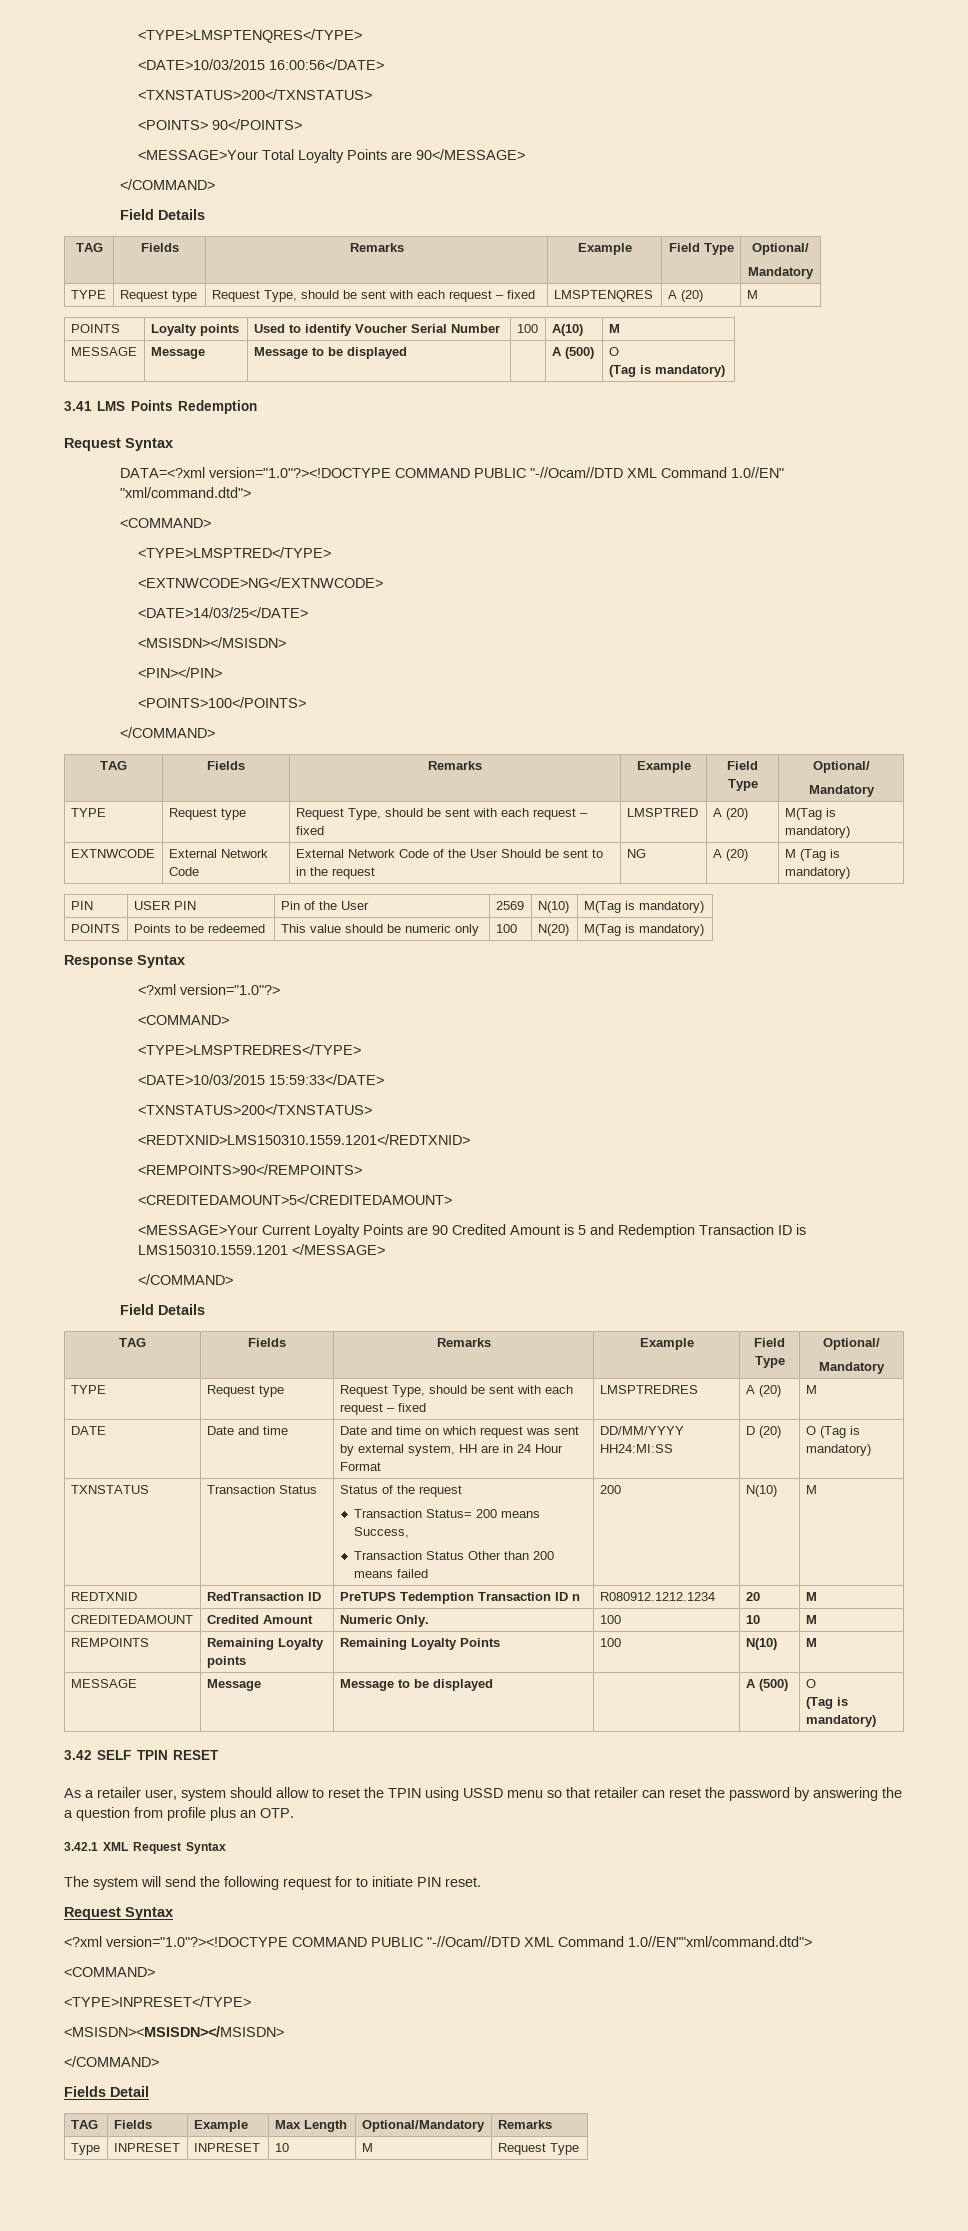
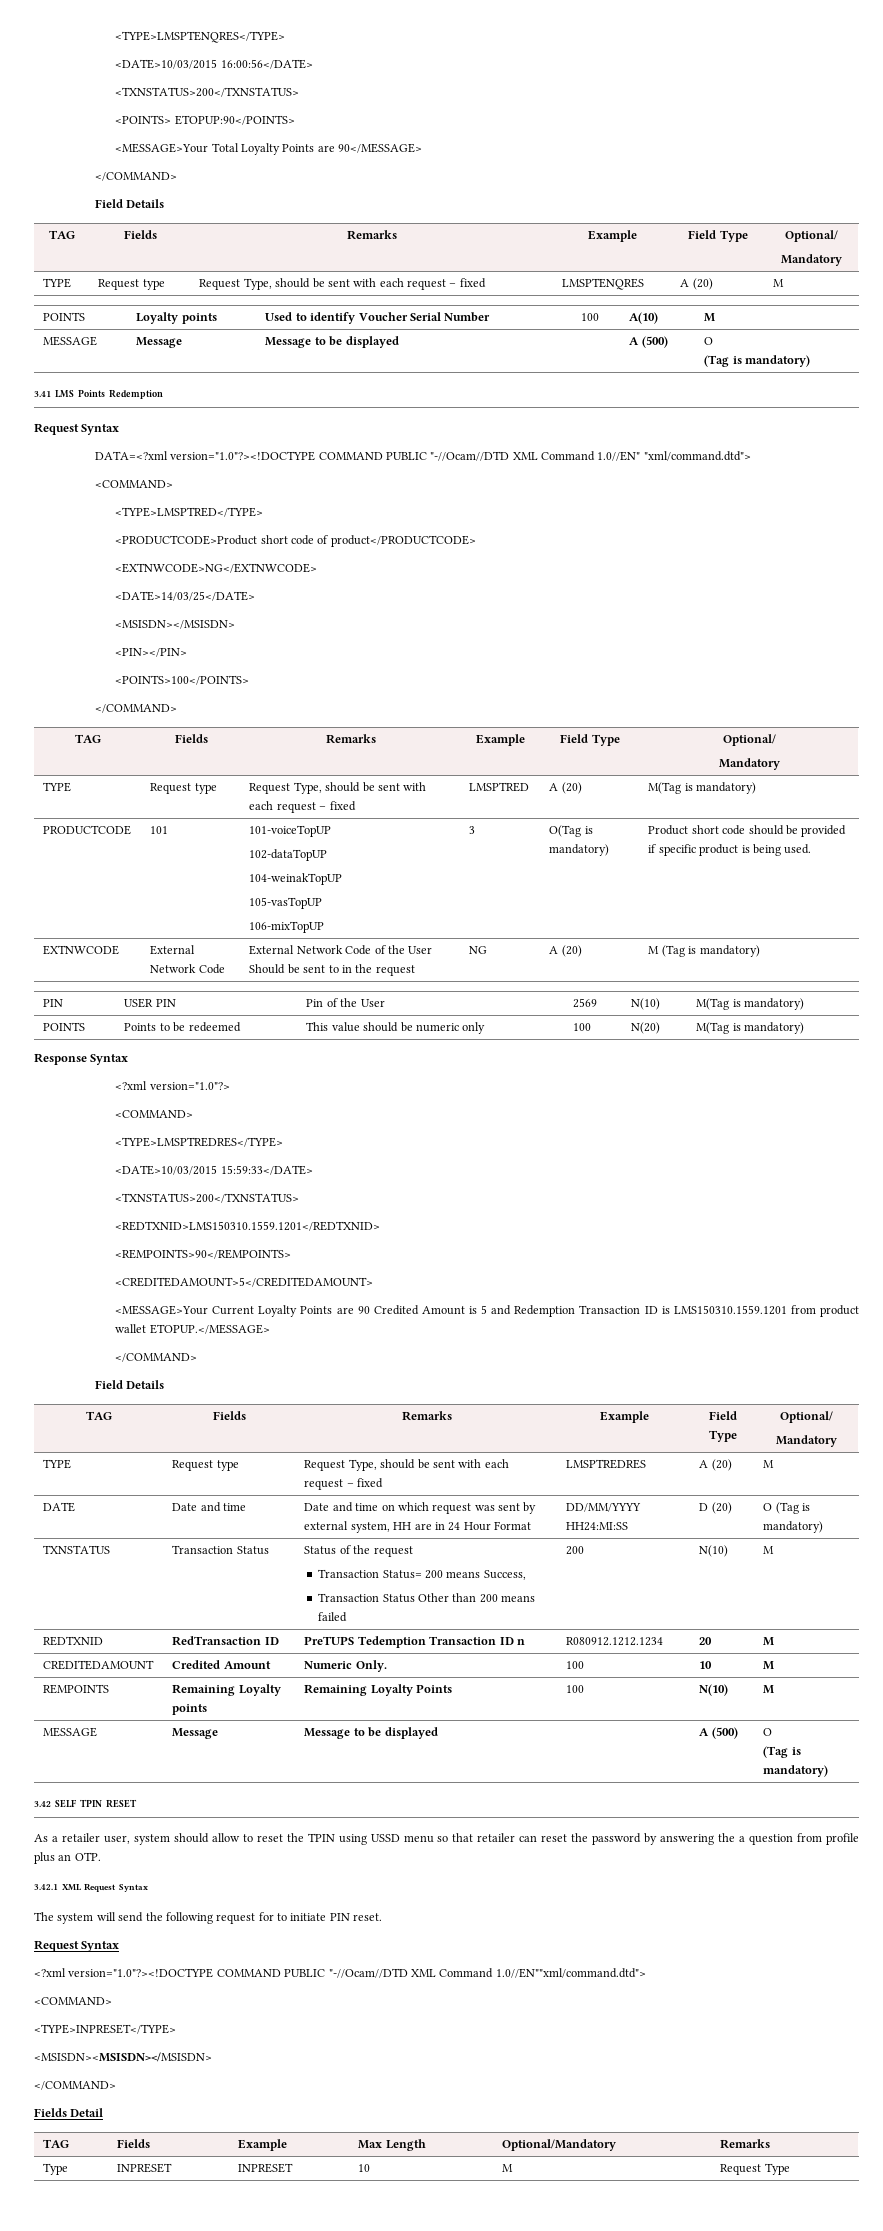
[212,119,303,130] 90</POINTS> -> [174,115,295,125] ETOPUP:90</POINTS>
(332, 552) none -> [115,535,476,547] // <PRODUCTCODE>Product short code of product</PRODUCTCODE>
(850, 832) none -> [43,825,132,835] [150,826,169,834] [249,825,332,837] [249,849,328,861] [249,873,343,885] [249,897,323,909] [249,921,325,933] [469,826,476,834] [549,825,593,837] [549,844,610,856] [648,825,847,837] [648,844,812,856] // PRODUCTCODE | 101 | 101-voiceTopUP // 102-dataTopUP // 104-weinakTopUP // 105-vasTopUP // 106-mixTopUP | 3 | O(Tag is mandatory) | Product short code should be provided if specific product is being used.
[292,1244,386,1255] </MESSAGE> -> [790,1305,860,1317] [115,1324,270,1334] from product wallet ETOPUP.</MESSAGE>

